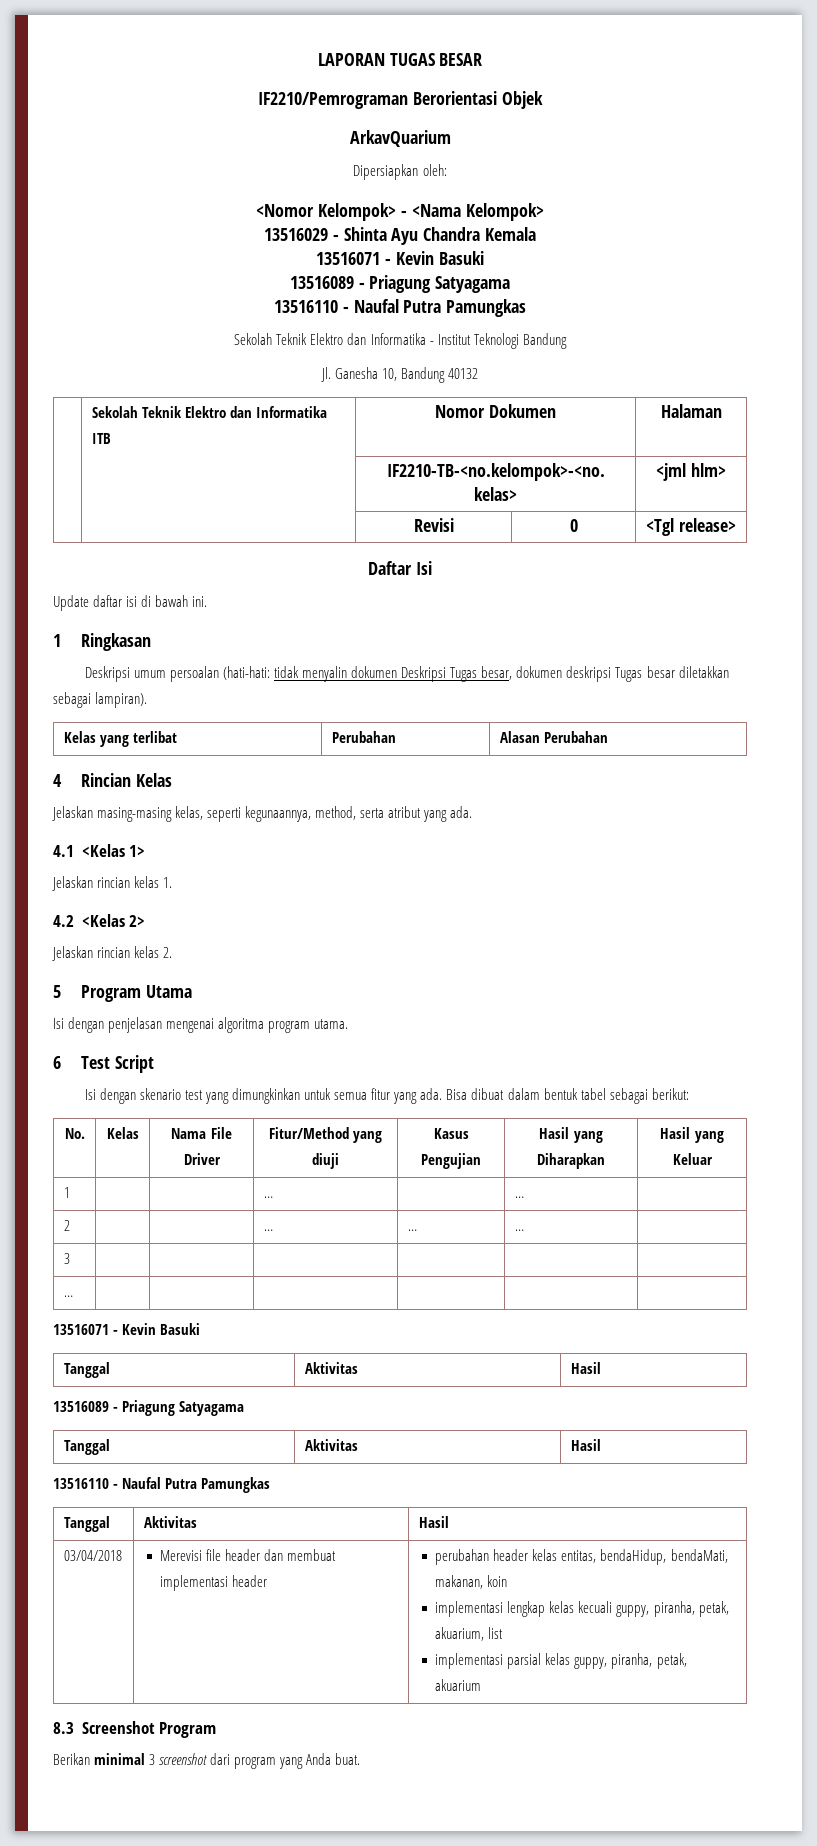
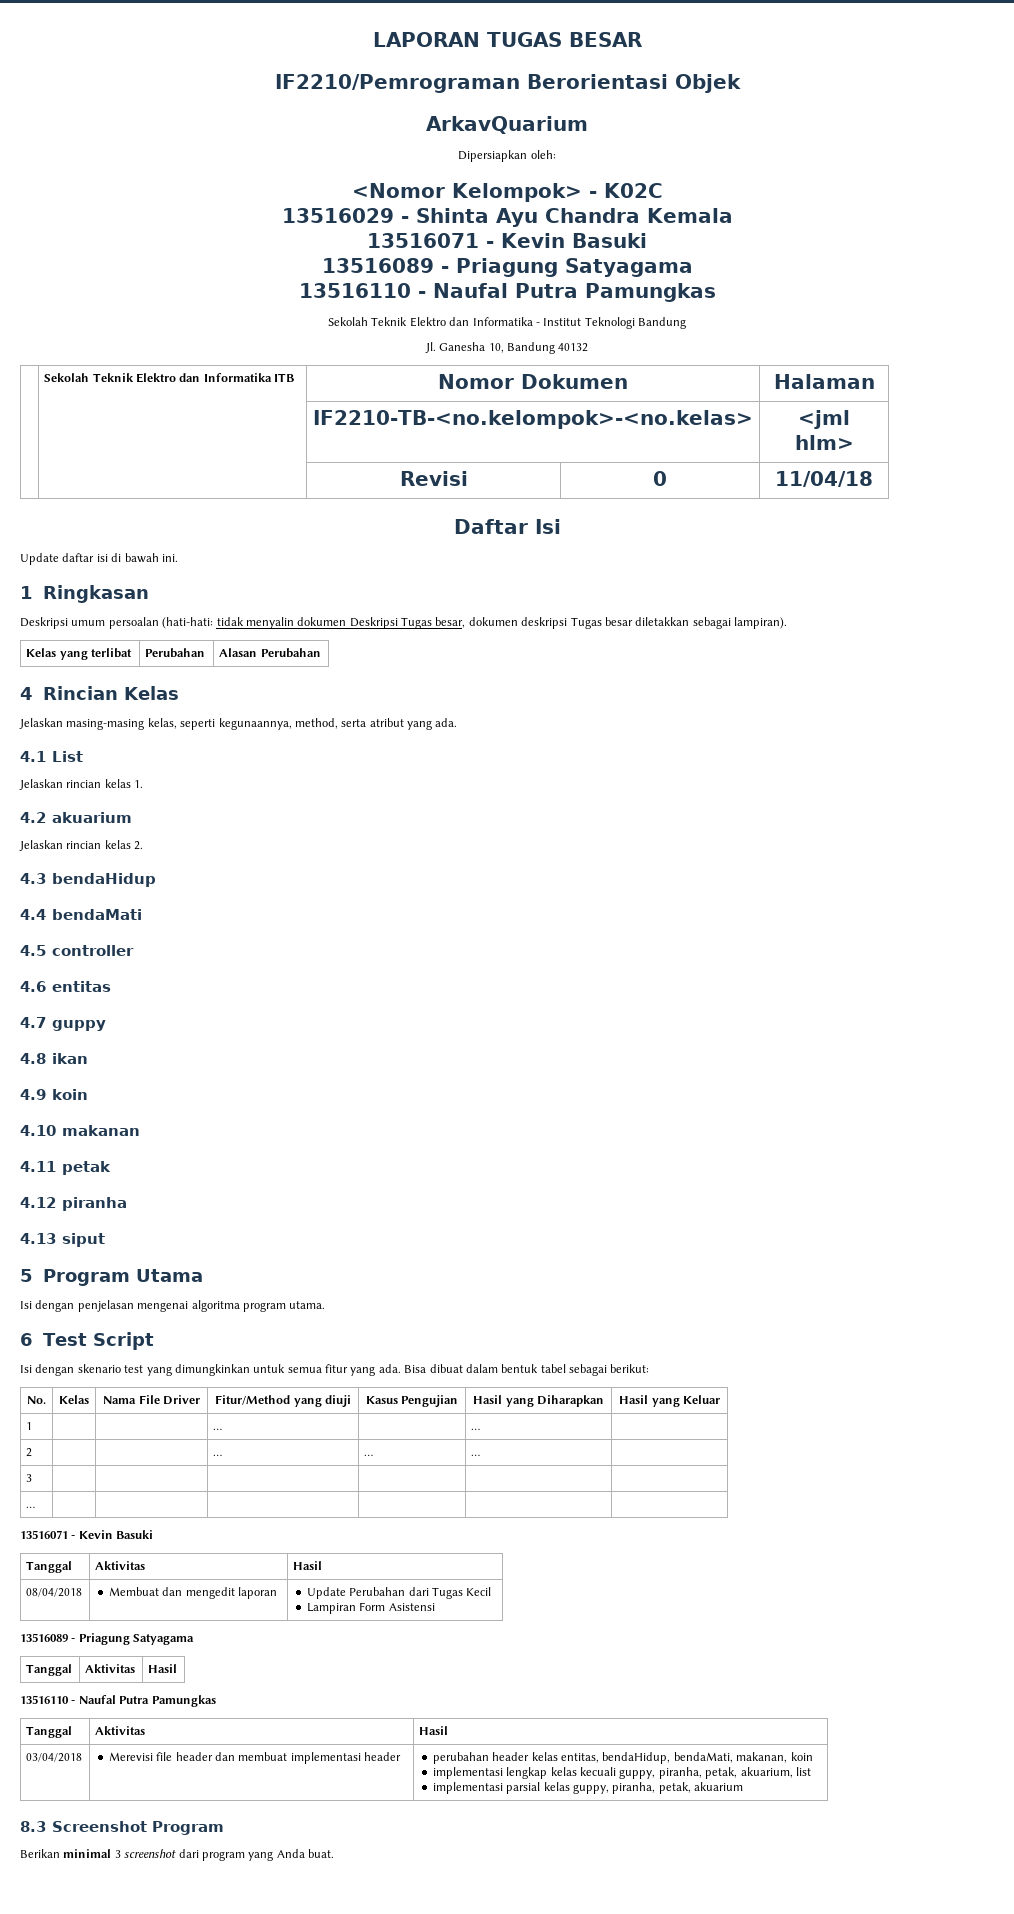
[411,203,544,221] <Nama Kelompok> -> [603,183,663,198] K02C
[646,518,736,536] <Tgl release> -> [775,471,873,487] 11/04/18
[81,844,145,857] <Kelas 1> -> [52,751,84,762] List
[81,914,145,927] <Kelas 2> -> [52,812,133,823] akuarium
(173, 952) none -> [20,873,157,887] [20,909,143,920] [20,945,135,956] [20,981,112,992] [20,1017,107,1031] [20,1053,89,1064] [20,1089,89,1100] [20,1125,141,1136] [20,1161,112,1175] [20,1197,128,1211] [20,1233,106,1247] // 4.3 bendaHidup // 4.4 bendaMati // 4.5 controller // 4.6 entitas // 4.7 guppy // 4.8 ikan // 4.9 koin // 4.10 makanan // 4.11 petak // 4.12 piranha // 4.13 siput
(601, 1368) none -> [26,1588,83,1597] [108,1587,277,1599] [306,1587,492,1599] [306,1602,435,1614] // 08/04/2018 | Membuat dan mengedit laporan | Update Perubahan dari Tugas Kecil // Lampiran Form Asistensi

